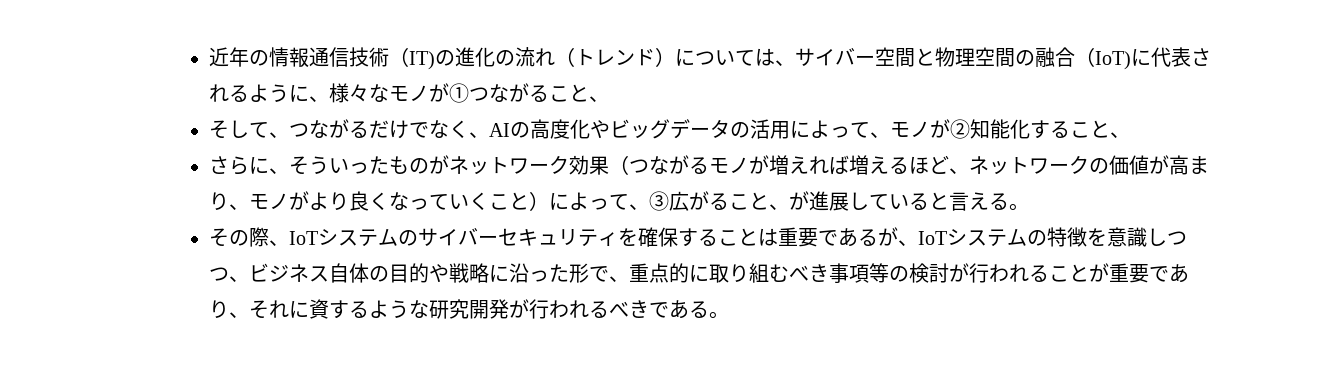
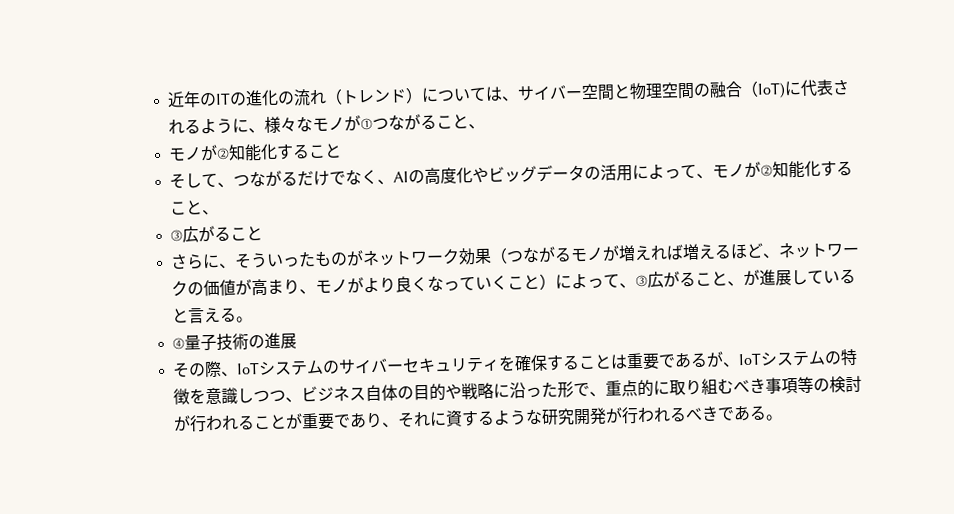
[268,47,435,70] 情報通信技術（IT) -> [215,92,232,105] IT
(609, 99) none -> [168,143,343,162] // モノが②知能化すること
(1130, 135) none -> [170,225,264,243] // ③広がること
(1029, 207) none -> [172,332,298,352] // ④量子技術の進展

